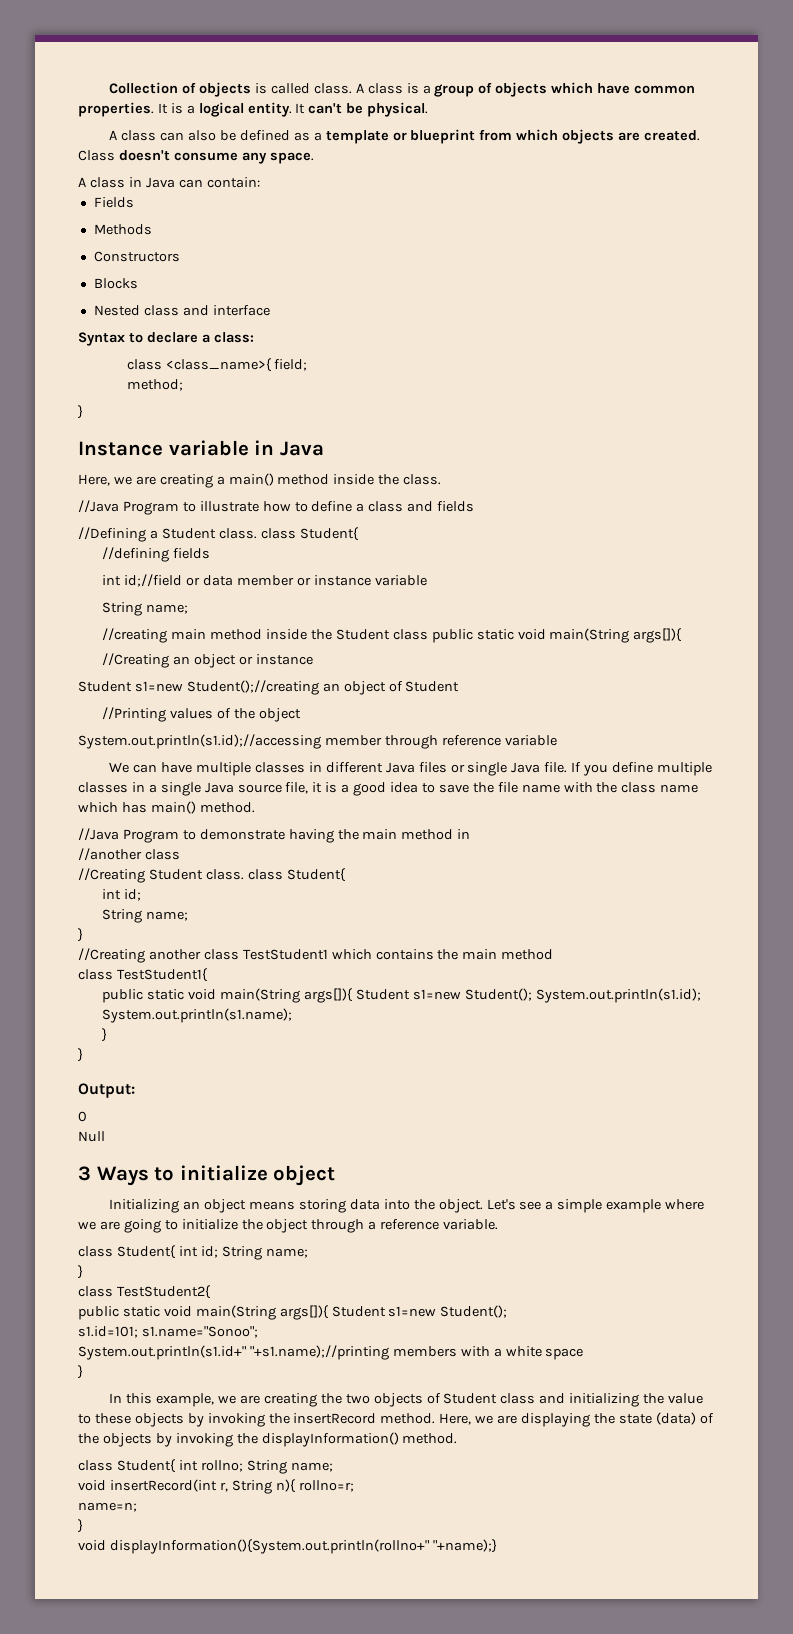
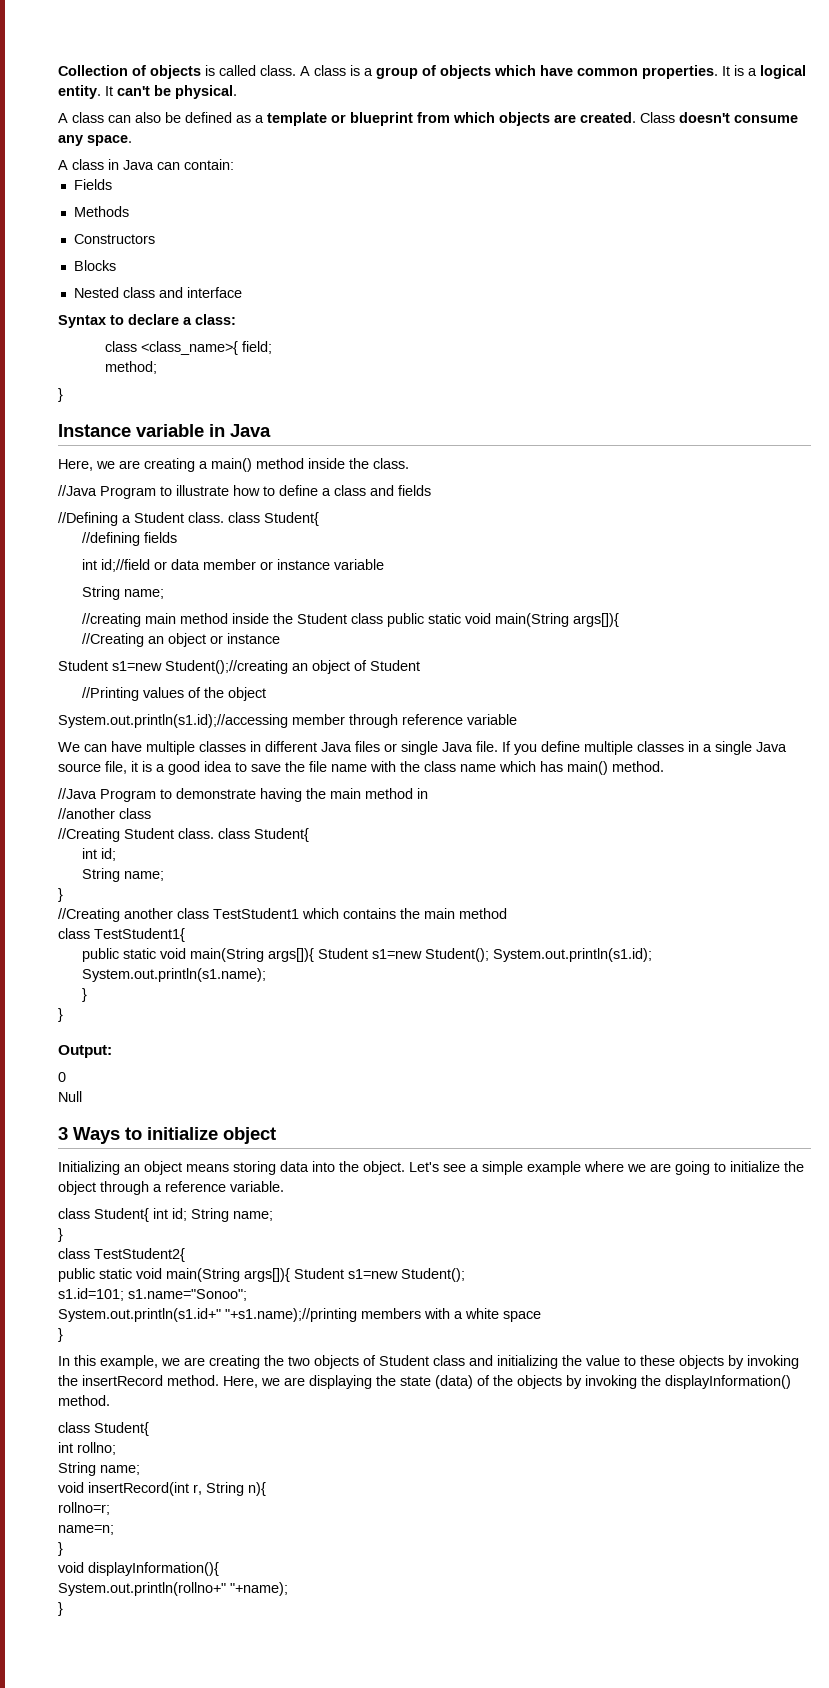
(175, 1466) none -> (149, 1429) //
(243, 1466) none -> (116, 1448) //
(295, 1486) none -> (266, 1489) //
[109,1539,497,1554] displayInformation(){System.out.println(rollno+" "+name);} -> [88,1562,219,1576] [58,1582,288,1596] [58,1602,63,1616] displayInformation(){ // System.out.println(rollno+" "+name); // }

